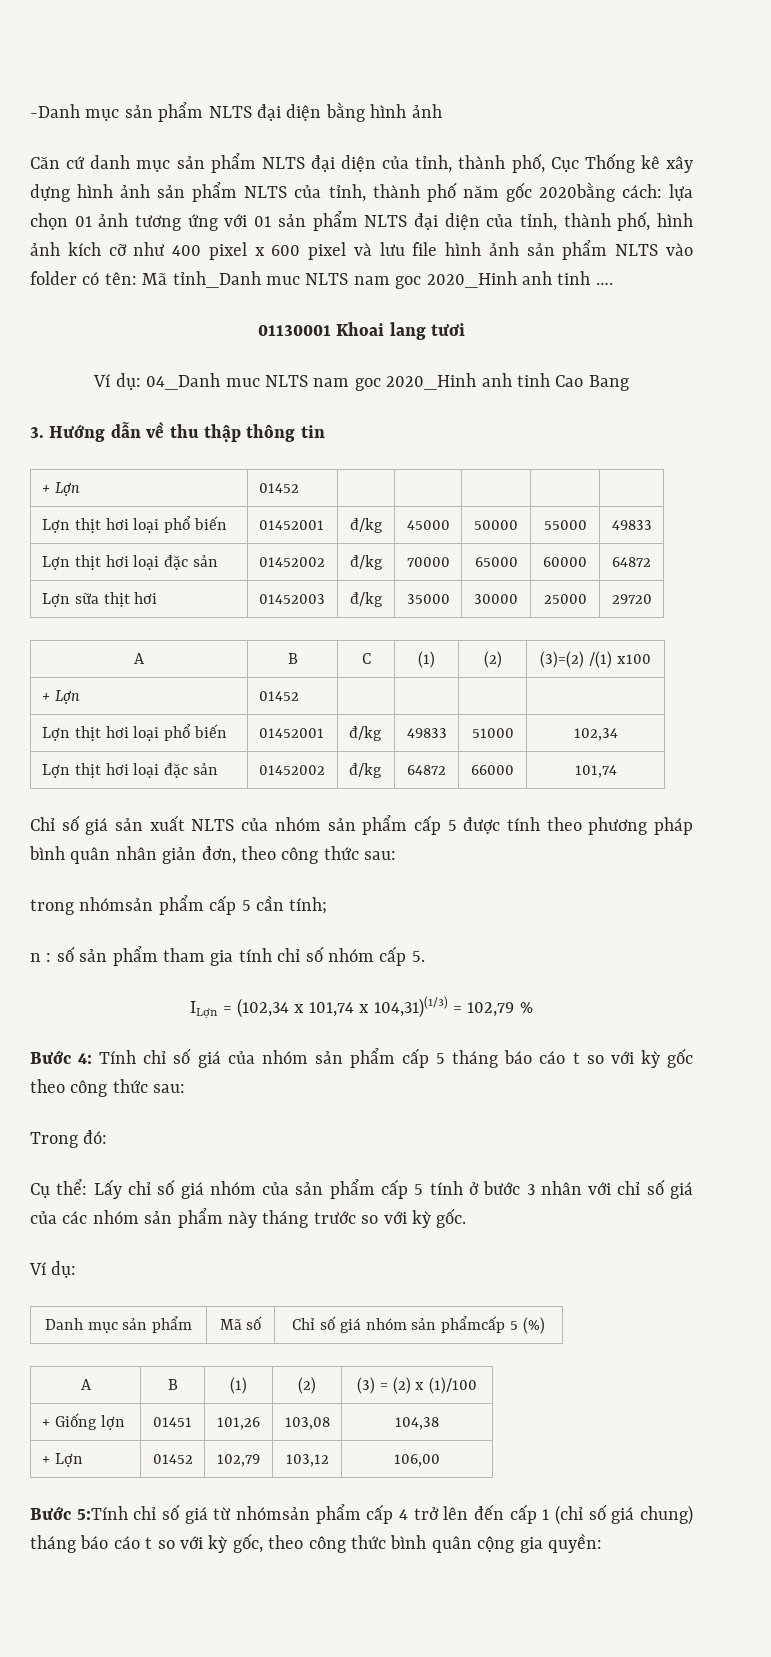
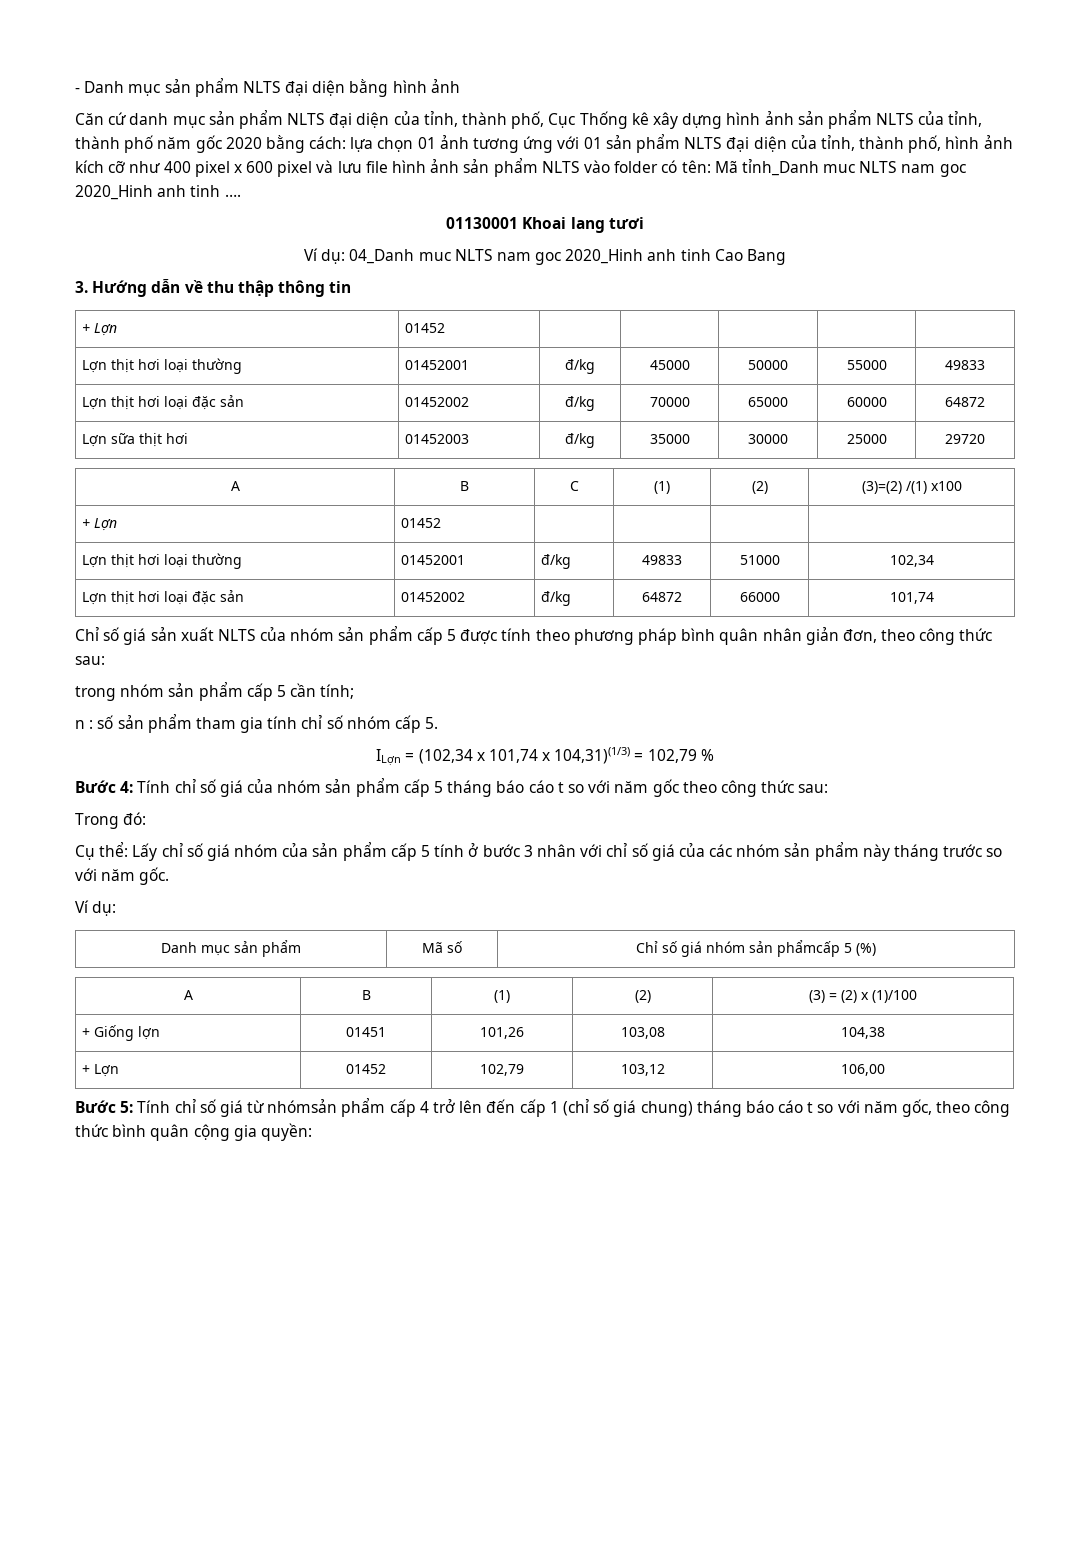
[30,104,80,118] -Danh -> [75,81,125,93] - Danh
[538,182,615,202] 2020bằng -> [225,135,305,153] 2020 bằng
[164,516,228,533] phổ biến -> [192,358,243,374] thường
[164,724,228,741] phổ biến -> [192,553,243,569] thường
[79,897,154,911] nhómsản -> [120,683,195,697] nhóm sản
[640,1050,660,1068] kỳ -> [614,781,649,793] năm
[411,1210,431,1228] kỳ -> [101,869,136,881] năm
[76,1506,128,1520] 5:Tính -> [120,1100,171,1113] 5: Tính
[208,1535,228,1553] kỳ -> [863,1101,898,1113] năm

